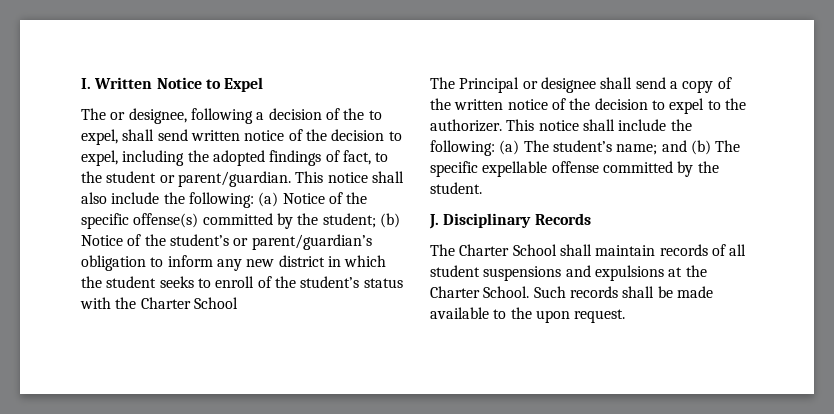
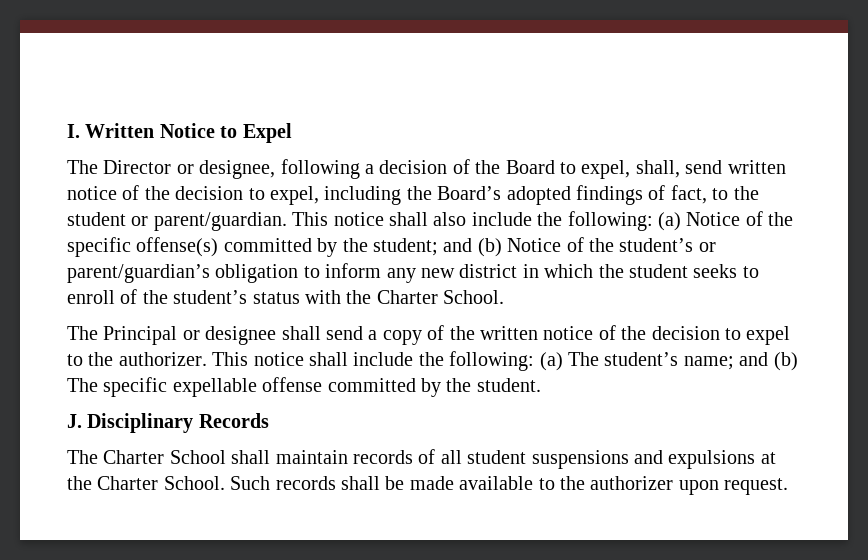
(106, 114) none -> [103,160,172,174] Director
[368,110,382,120] [81,129,155,145] to expel, shall -> [505,160,680,179] Board to expel, shall,
(209, 156) none -> [437,186,502,200] Board’s
(376, 220) none -> [443,238,473,252] and
[193,297,238,309] School -> [443,290,505,304] School.
(532, 313) none -> [590,476,674,490] authorizer

